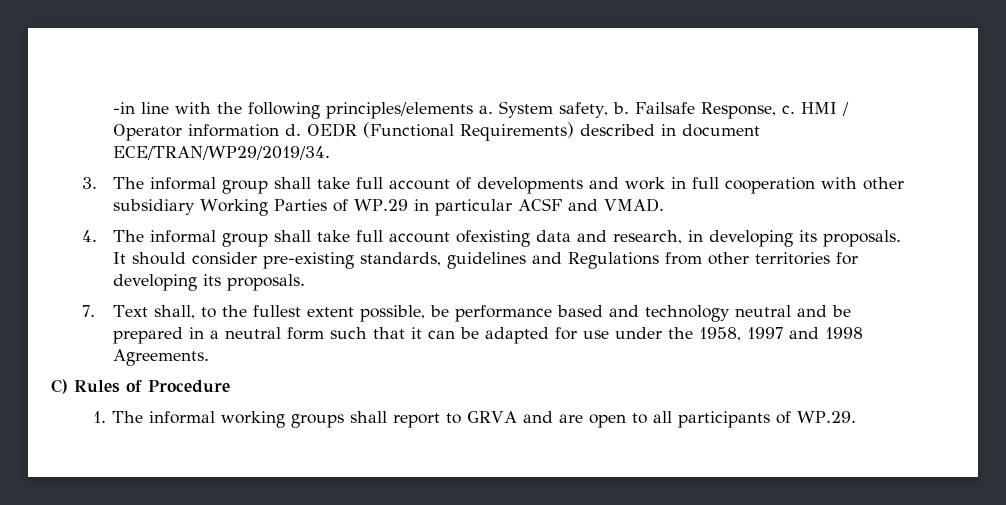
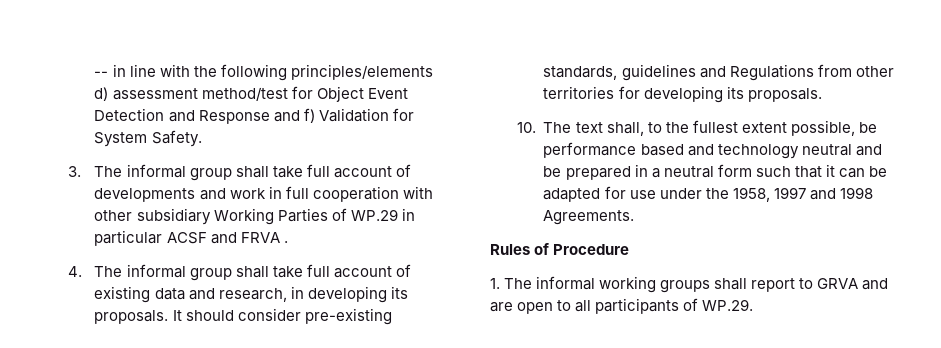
[113,102,136,114] -in -> [94,64,126,77] -- in
[479,101,850,119] [113,122,761,141] [113,146,331,160] a. System safety, b. Failsafe Response, c. HMI / Operator information d. OEDR (Functional Requirements) described in document ECE/TRAN/WP29/2019/34. -> [94,86,408,102] [94,108,414,124] [94,130,202,147] d) assessment method/test for Object Event Detection and Response and f) Validation for System Safety.
[604,198,665,212] VMAD. -> [240,232,288,243] FRVA .
[456,230,531,247] ofexisting -> [395,264,411,277] [94,286,151,303] of existing
[82,305,149,317] 7. Text -> [516,122,603,133] 10. The text
[51,379,68,394] C) -> (635, 217) none

